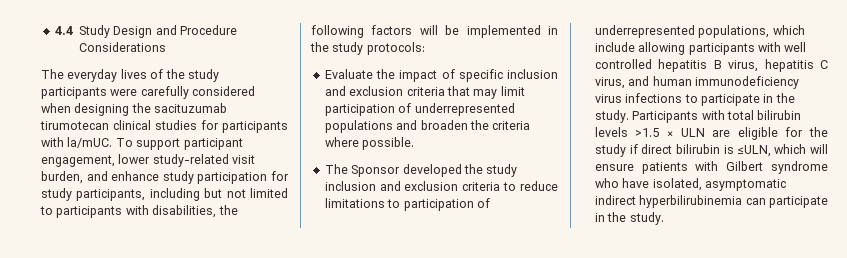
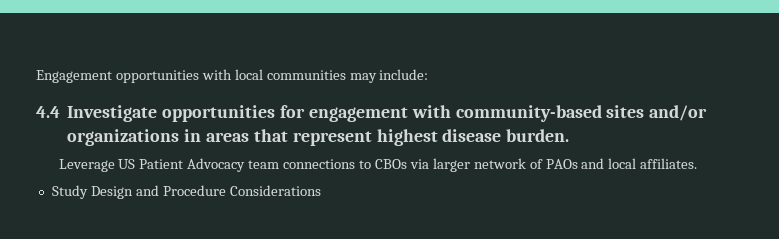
[54,26,73,35] 4.4 -> [36,69,429,83] [36,105,708,122] [67,129,570,146] [58,158,698,172] Engagement opportunities with local communities may include: // 4.4 Investigate opportunities for engagement with community-based sites and/or organizations in areas that represent highest disease burden. // Leverage US Patient Advocacy team connections to CBOs via larger network of PAOs and local affiliates. //
[41,69,219,82] [41,86,256,99] [41,103,228,116] [40,120,288,133] [41,137,243,150] [41,154,256,167] [41,171,289,184] [41,188,288,201] [40,205,238,218] [311,25,558,38] [310,42,425,55] [324,69,558,82] [324,86,525,99] [324,103,515,116] [324,120,531,133] [324,137,415,150] [324,164,518,177] [324,181,558,191] [324,198,490,211] [594,25,805,38] [594,42,807,55] [594,59,828,72] [594,76,799,89] [594,93,795,106] [594,110,802,123] [594,127,828,140] [594,144,828,157] [594,161,828,174] [594,178,786,191] [594,195,828,208] [594,212,664,225] // The everyday lives of the study participants were carefully considered when designing the sacituzumab tirumotecan clinical studies for participants with la/mUC. To support participant engagement, lower study-related visit burden, and enhance study participation for study participants, including but not limited to participants with disabilities, the following factors will be implemented in the study protocols: // Evaluate the impact of specific inclusion and exclusion criteria that may limit participation of underrepresented populations and broaden the criteria where possible. // The Sponsor developed the study inclusion and exclusion criteria to reduce limitations to participation of underrepresented populations, which include allowing participants with well controlled hepatitis B virus, hepatitis C virus, and human immunodeficiency virus infections to participate in the study. Participants with total bilirubin levels >1.5 × ULN are eligible for the study if direct bilirubin is ≤ULN, which will ensure patients with Gilbert syndrome who have isolated, asymptomatic indirect hyperbilirubinemia can participate in the study. -> (321, 190) none

